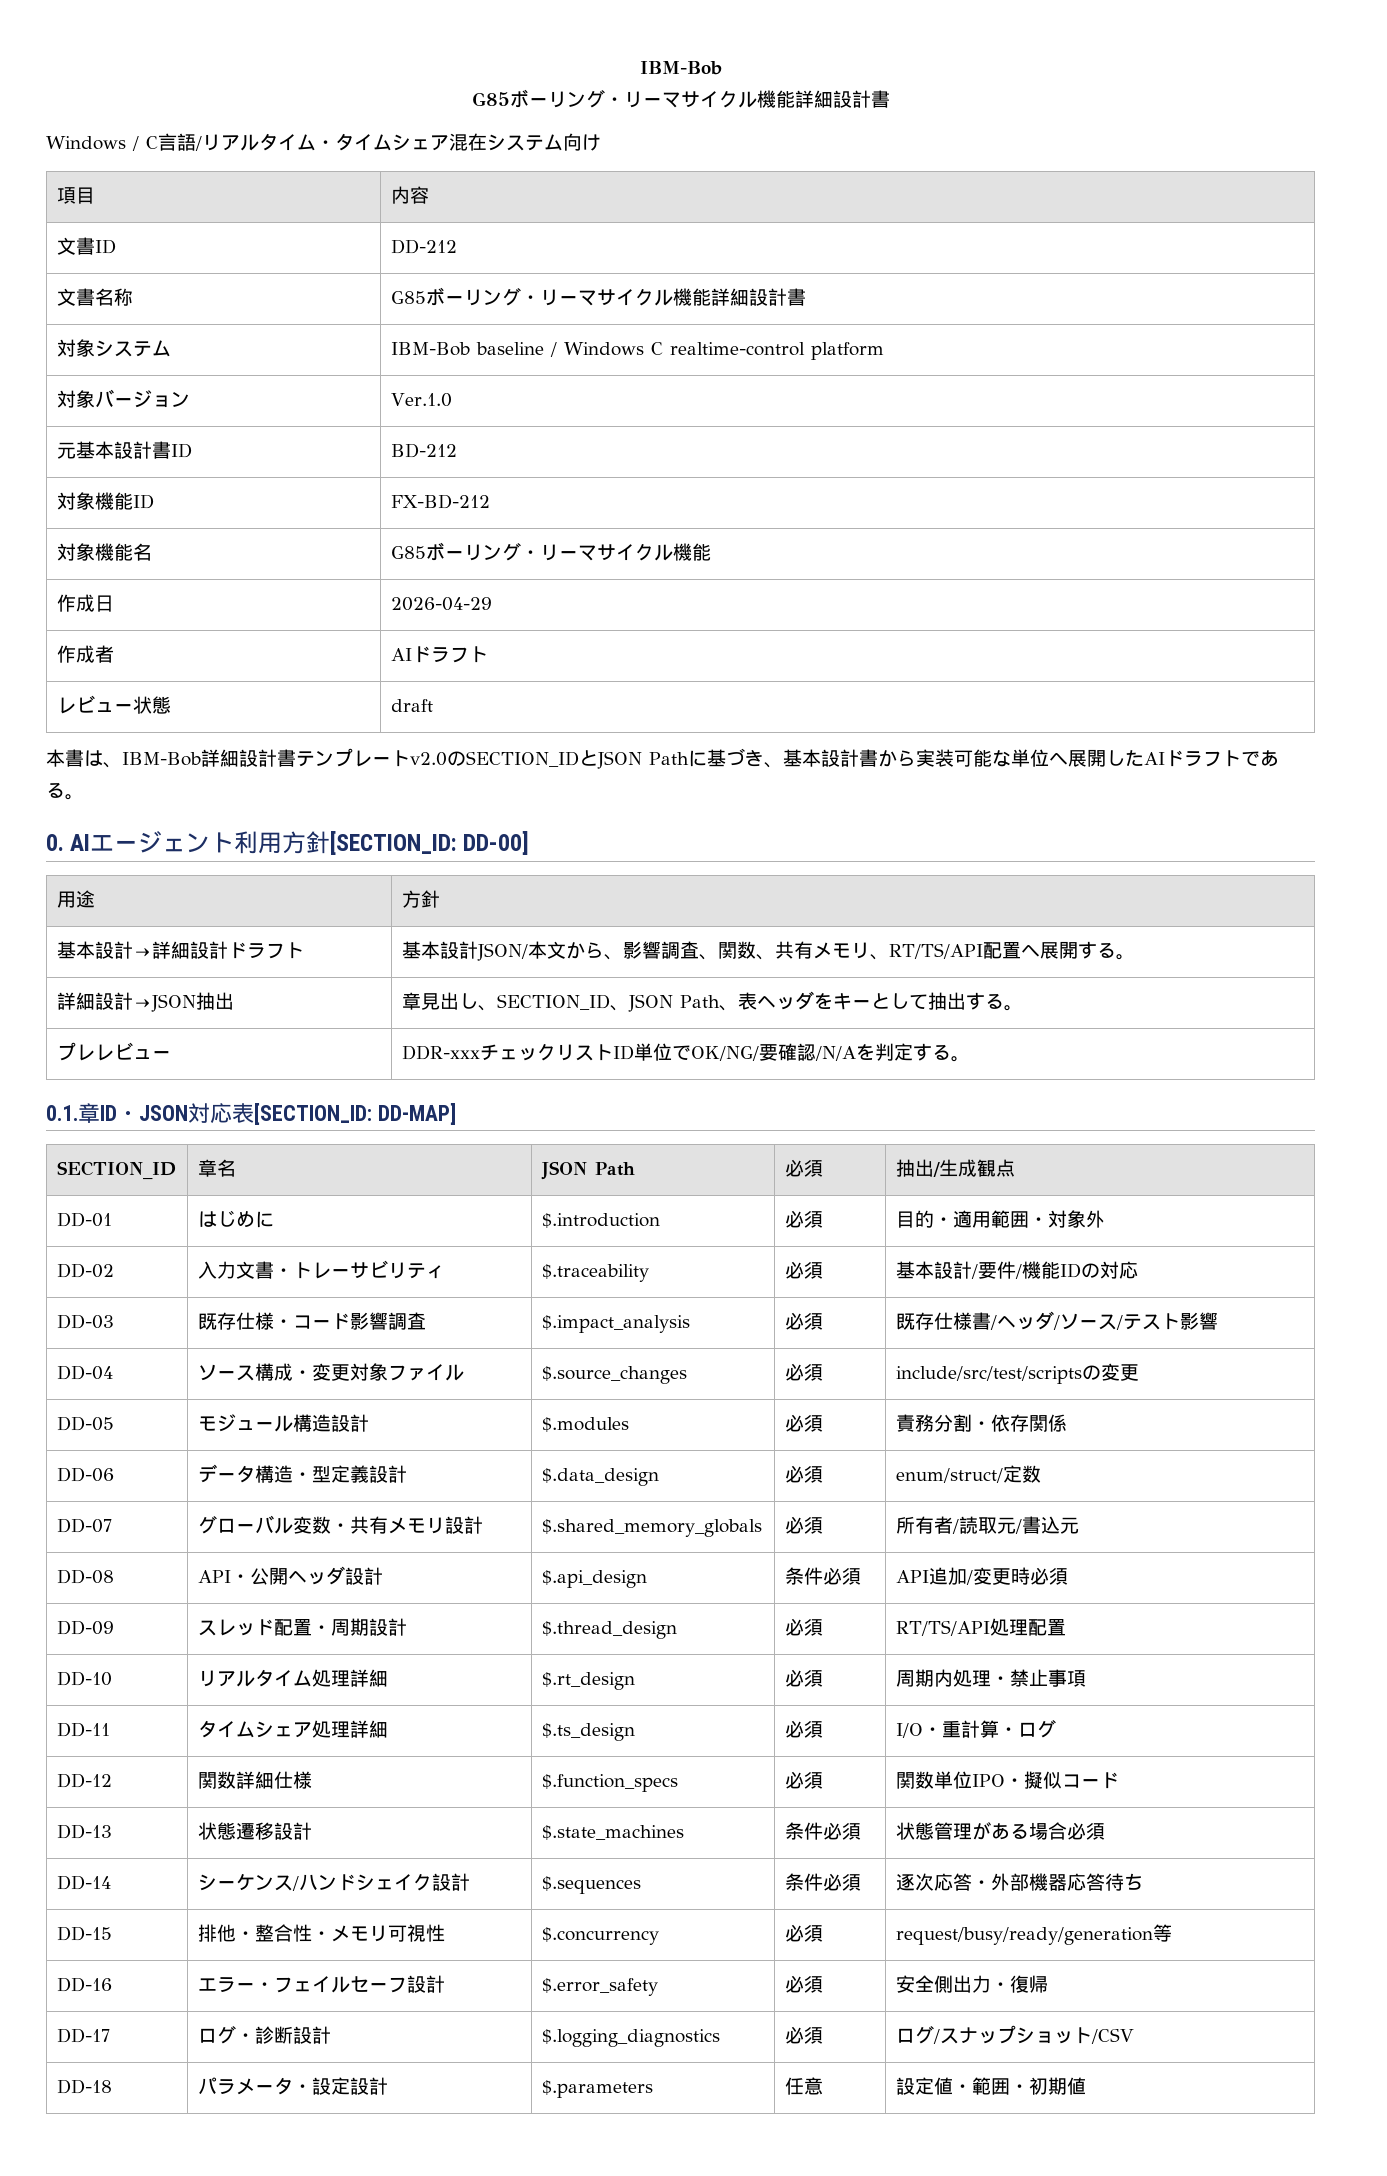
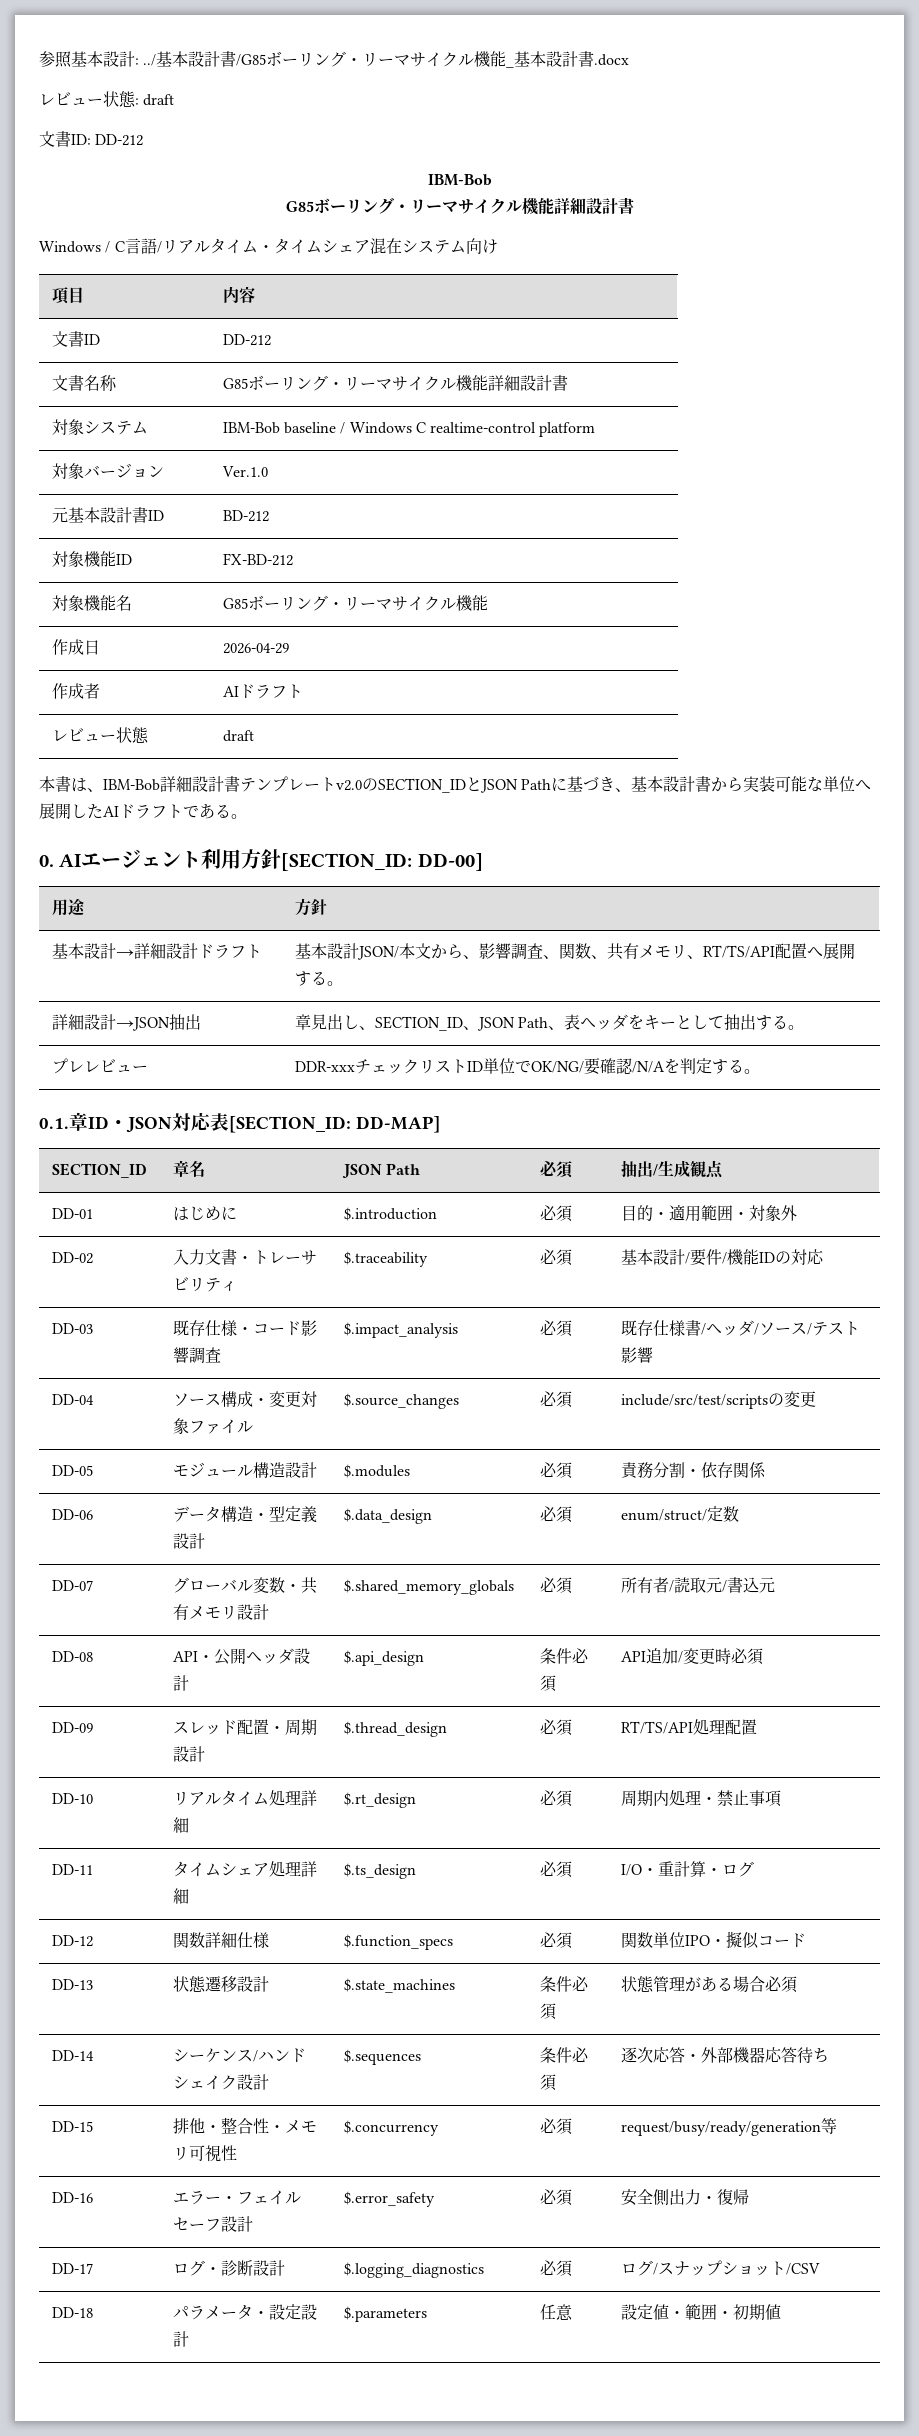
(639, 68) none -> [39,51,630,68] [39,91,175,107] [39,131,144,147] 参照基本設計: ../基本設計書/G85ボーリング・リーマサイクル機能_基本設計書.docx // レビュー状態: draft // 文書ID: DD-212 //

